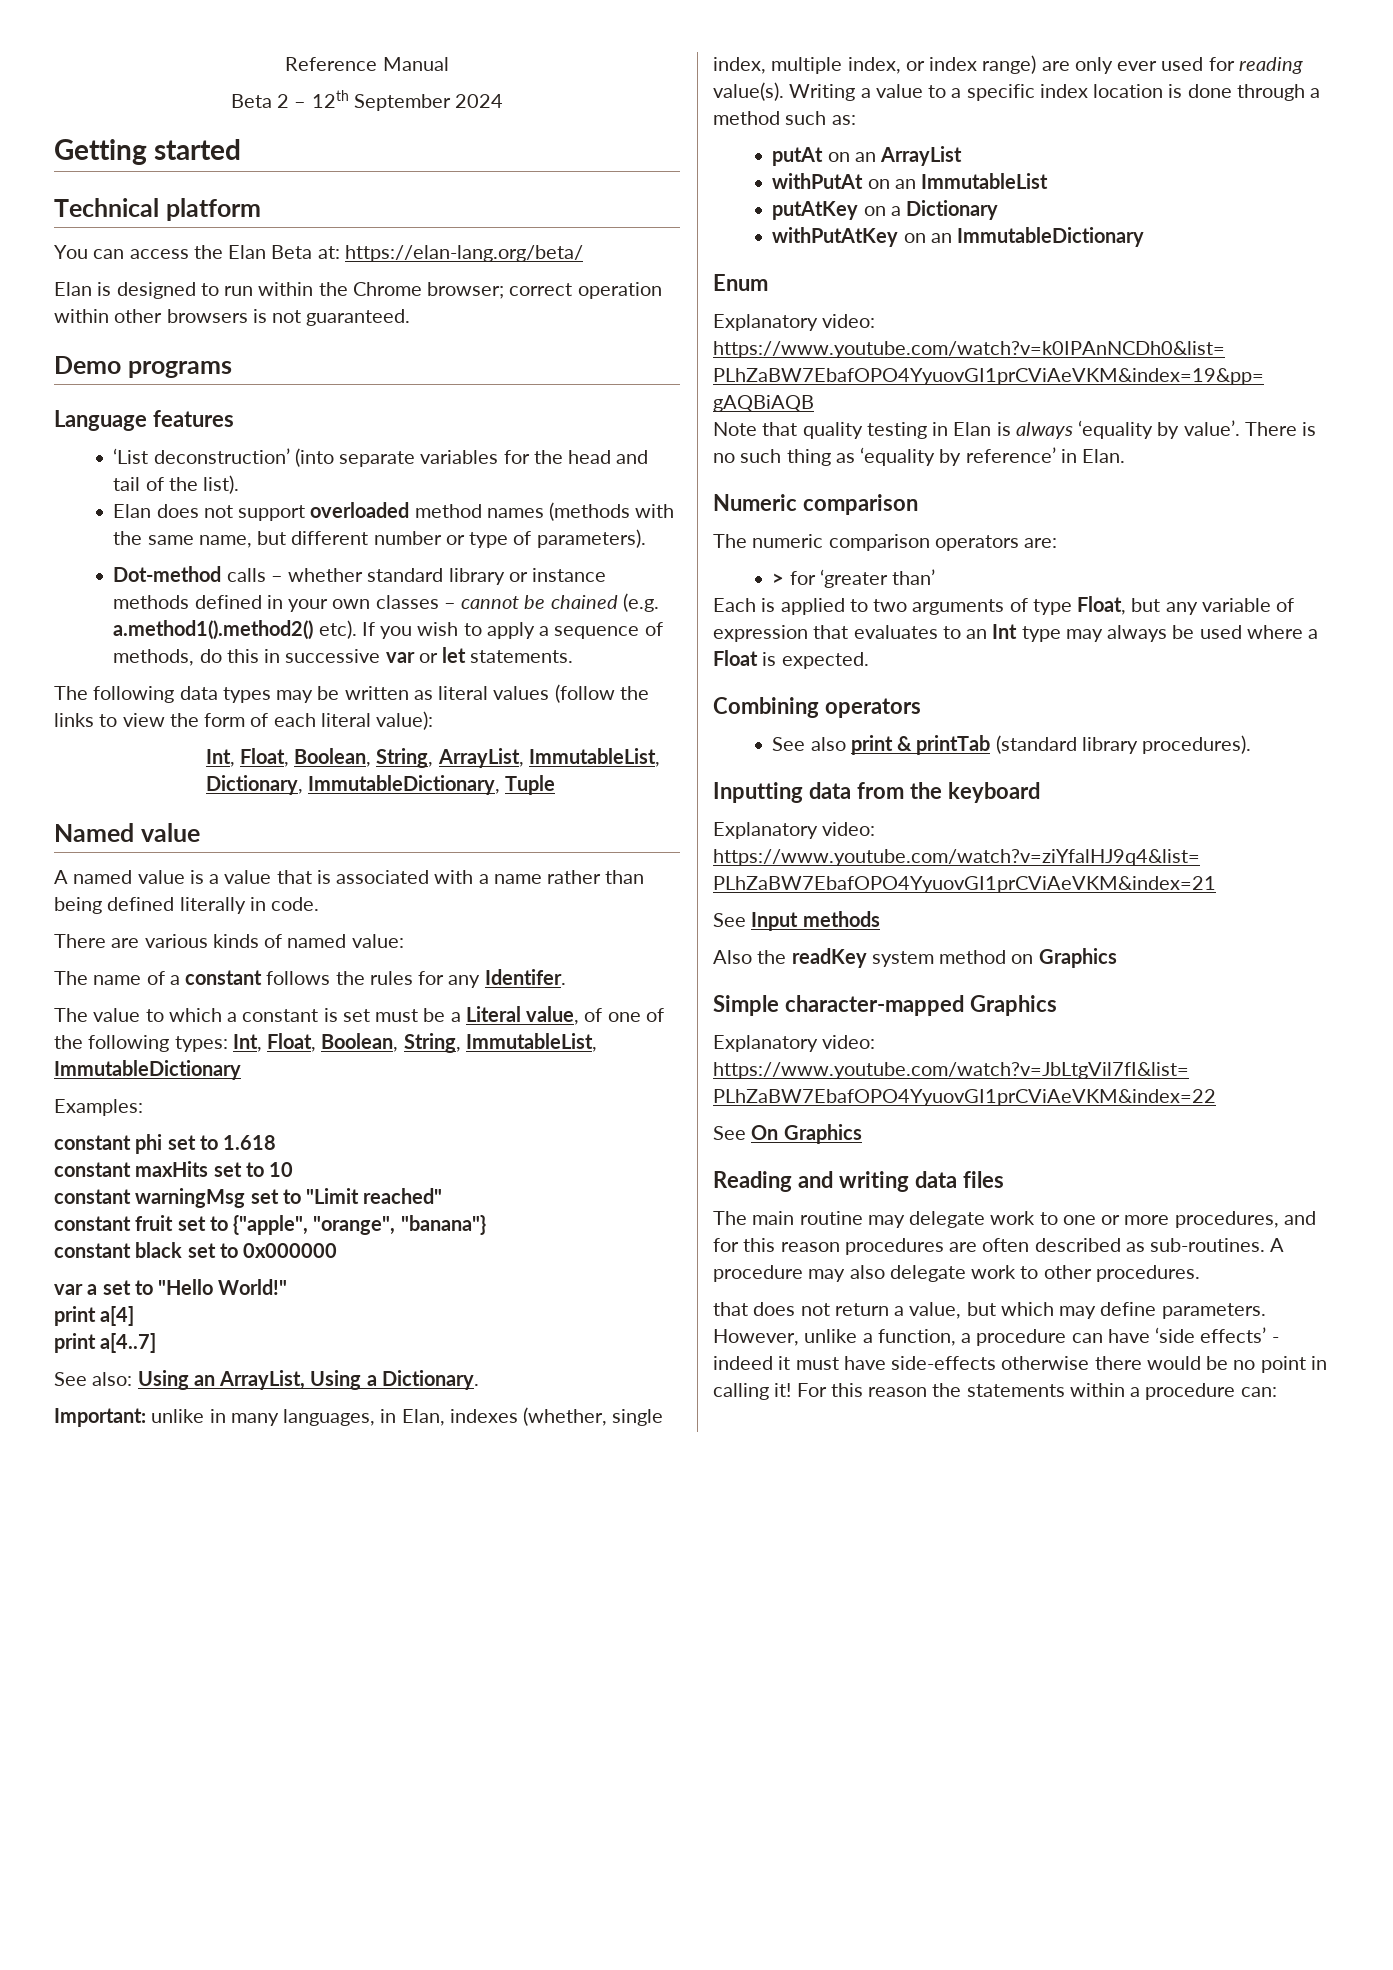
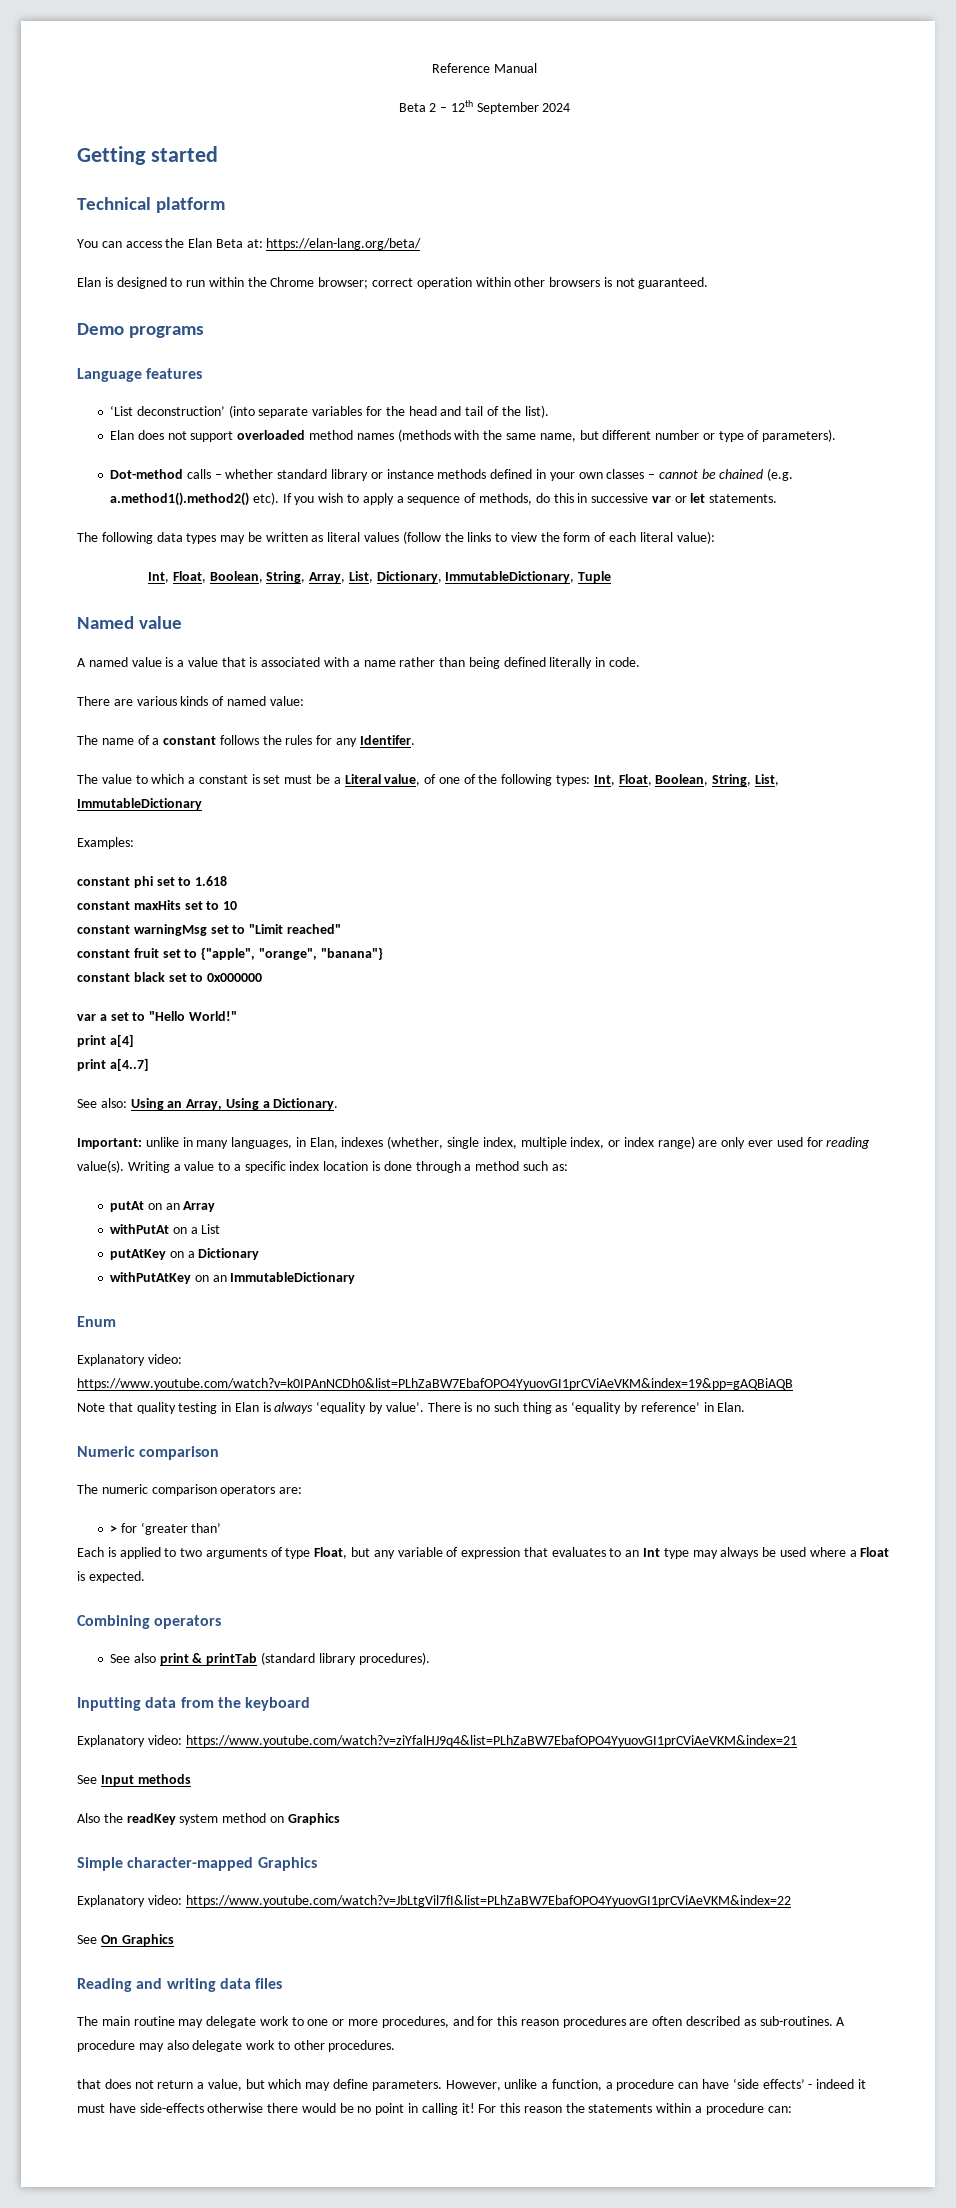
[437,748,660,768] ArrayList, ImmutableList, -> [309,571,373,583] Array, List,
[465,1033,597,1052] ImmutableList, -> [754,774,779,786] List,
[219,1370,306,1390] ArrayList, -> [186,1099,223,1110] Array,
[880,146,963,166] ArrayList -> [183,1201,216,1212] Array
[894,173,1049,189] an ImmutableList -> [190,1224,221,1234] a List

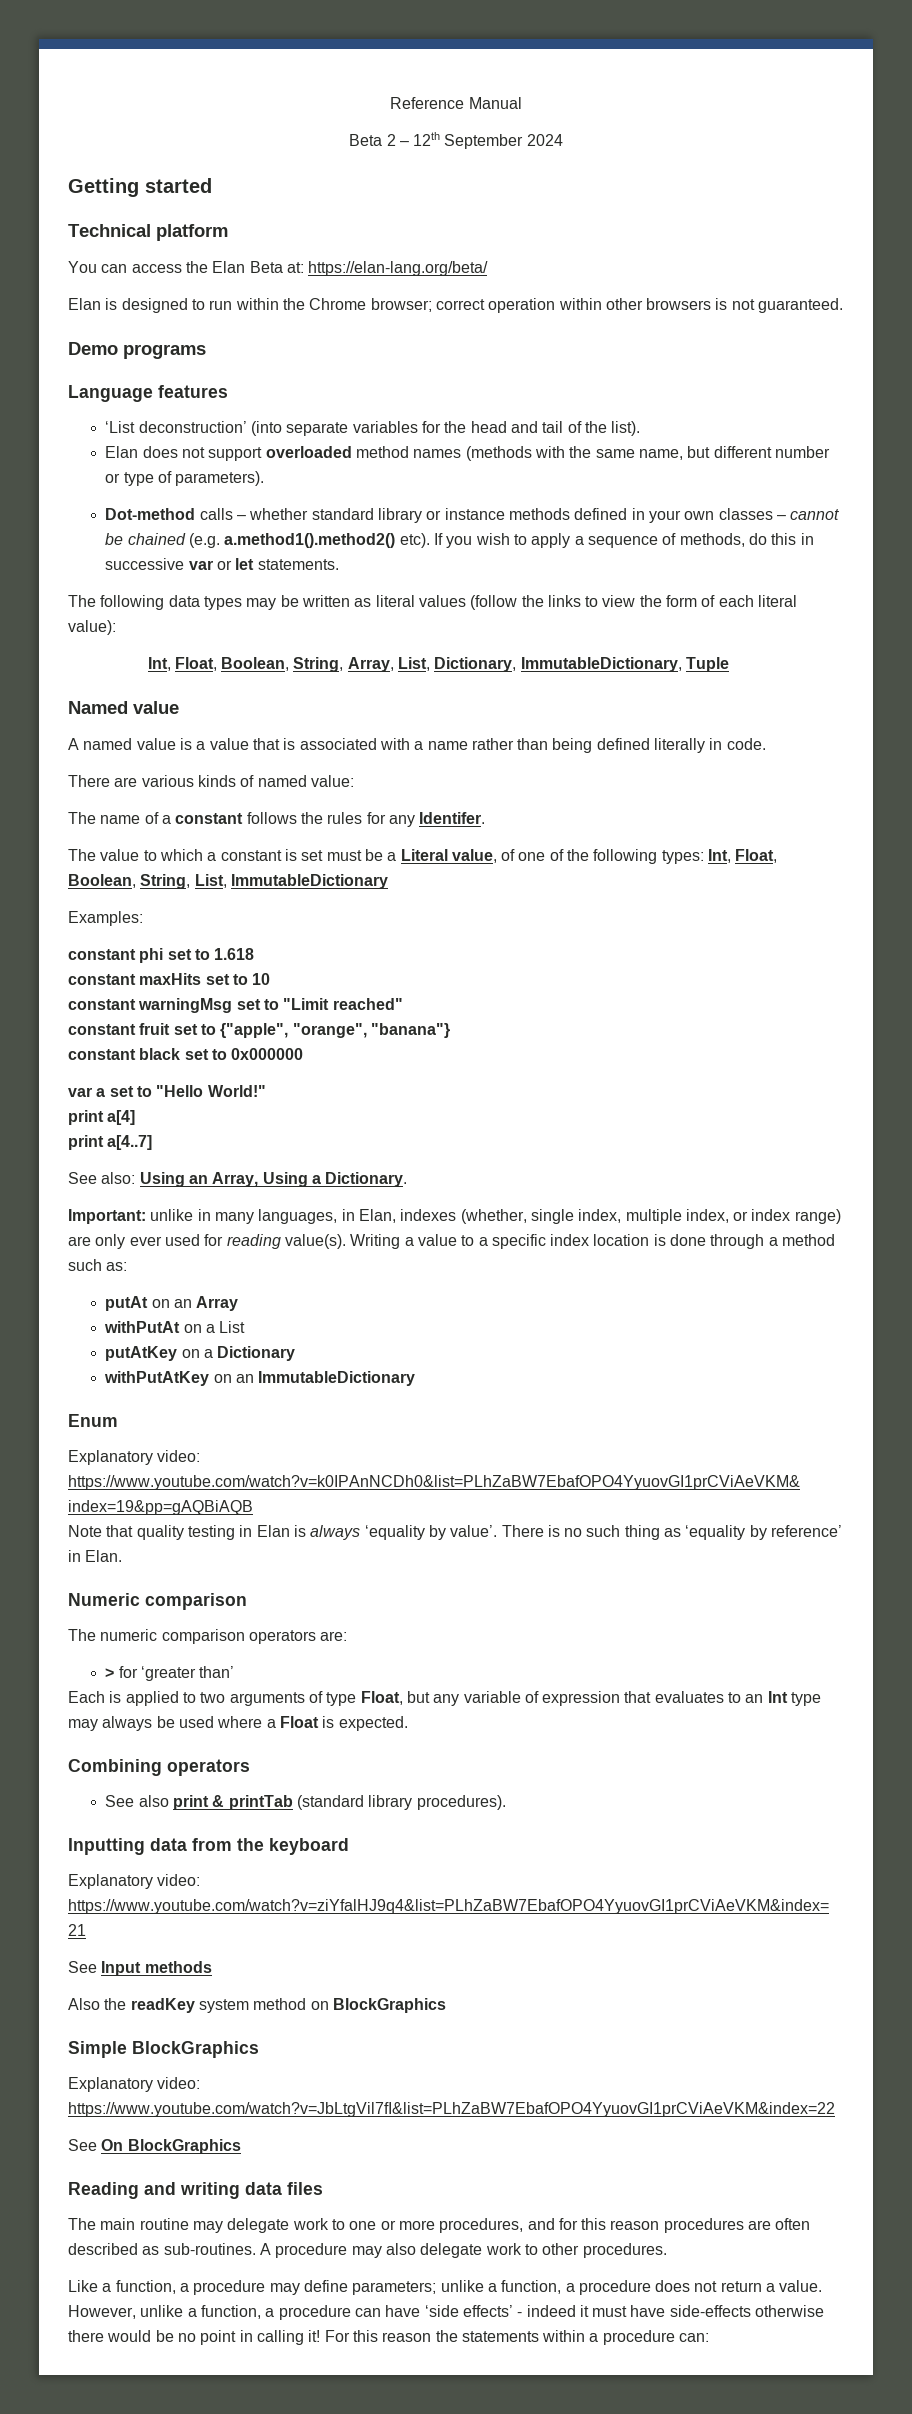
[287,1813,340,1825] Graphics -> [332,1998,446,2013] BlockGraphics
[127,1857,317,1871] character-mapped Graphics -> [132,2041,259,2058] BlockGraphics
[121,1934,174,1946] Graphics -> [127,2139,241,2154] BlockGraphics
[77,2079,442,2091] that does not return a value, but which may define parameters. -> [68,2280,823,2295] Like a function, a procedure may define parameters; unlike a function, a procedure does not return a value.

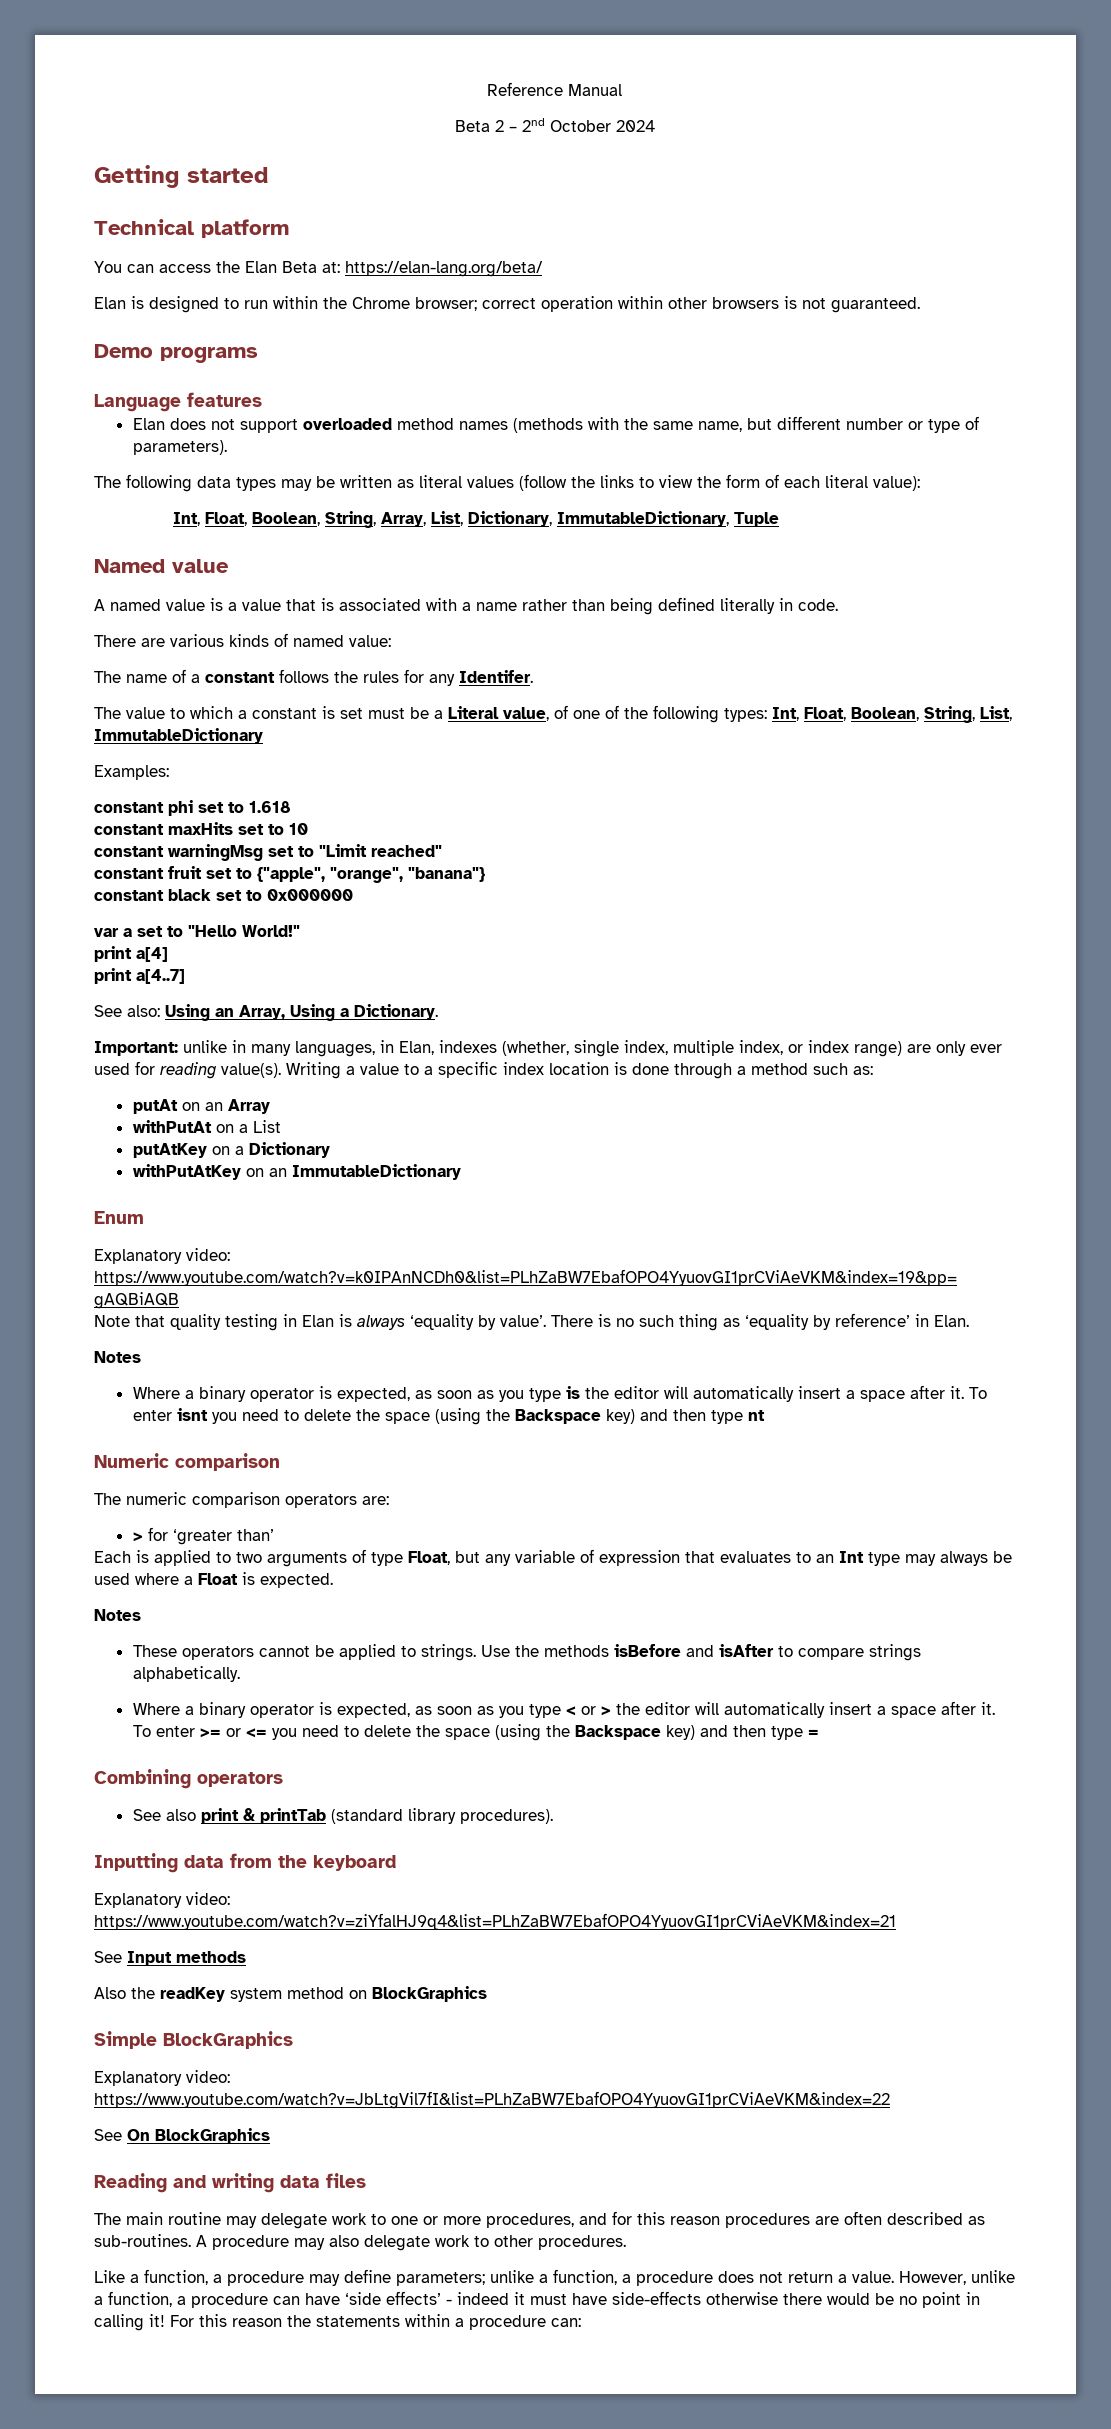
[413,132,524,149] 12th September -> [521,118,611,132] 2nd October
[105,421,641,436] // ‘List deconstruction’ (into separate variables for the head and tail of the list). -> (262, 399) none
[105,508,840,523] [105,533,814,548] [105,558,339,570] // Dot-method calls – whether standard library or instance methods defined in your own classes – cannot be chained (e.g. a.method1().method2() etc). If you wish to apply a sequence of methods, do this in successive var or let statements. -> (227, 447) none
(123, 1556) none -> [94,1351,141,1363] [132,1385,987,1402] [132,1408,765,1425] // Notes // Where a binary operator is expected, as soon as you type is the editor will automatically insert a space after it. To enter isnt you need to delete the space (using the Backspace key) and then type nt
(408, 1723) none -> [94,1609,141,1621] [132,1644,921,1661] [132,1666,240,1682] [132,1701,995,1718] [132,1724,819,1741] // Notes // These operators cannot be applied to strings. Use the methods isBefore and isAfter to compare strings alphabetically. // Where a binary operator is expected, as soon as you type < or > the editor will automatically insert a space after it. To enter >= or <= you need to delete the space (using the Backspace key) and then type =

